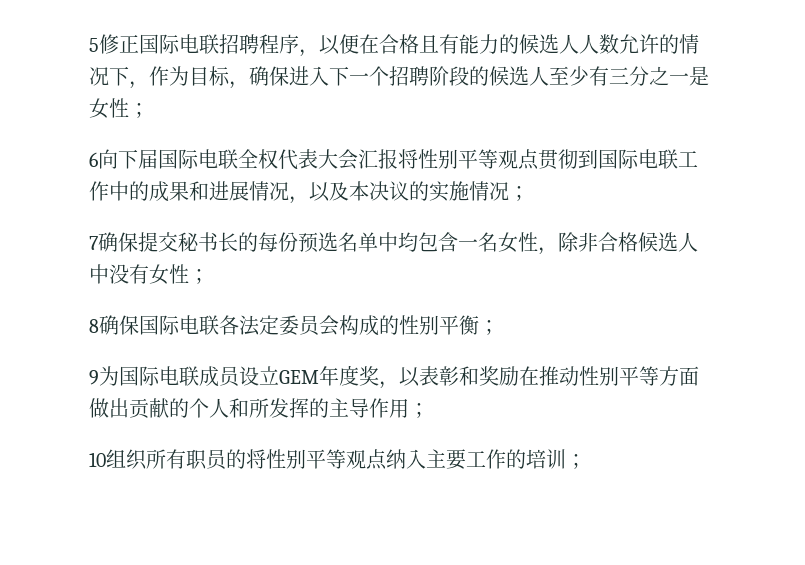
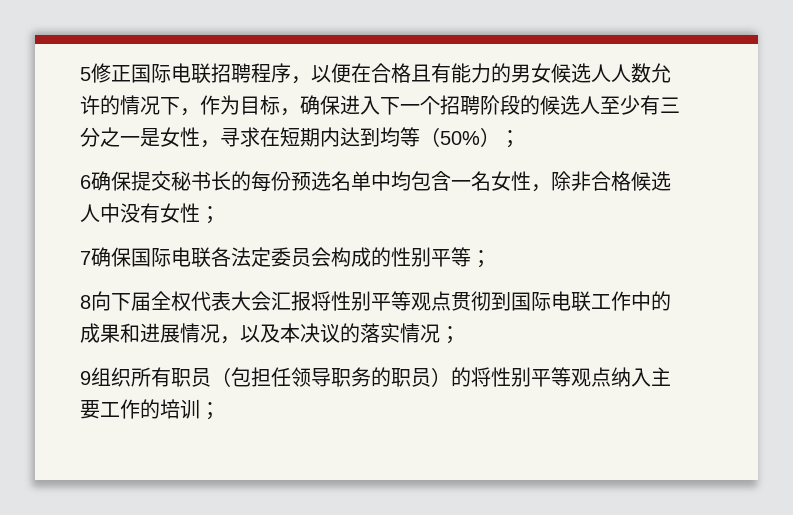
(519, 44) none -> [511,63,551,83] 男女
[129,103,149,118] [89,149,238,169] ； // 6向下届国际电联 -> [200,127,520,148] [80,171,671,192] [80,203,220,224] [80,247,491,268] [80,291,151,311] ，寻求在短期内达到均等（50%）； // 6确保提交秘书长的每份预选名单中均包含一名女性，除非合格候选人中没有女性； // 7确保国际电联各法定委员会构成的性别平等； // 8向下届
[429,181,469,202] 实施 -> [360,323,400,343] 落实
[89,232,698,255] [89,264,209,285] [89,315,499,336] [89,365,699,389] [89,398,429,419] [89,449,228,470] 7确保提交秘书长的每份预选名单中均包含一名女性，除非合格候选人中没有女性； // 8确保国际电联各法定委员会构成的性别平衡； // 9为国际电联成员设立GEM年度奖，以表彰和奖励在推动性别平等方面做出贡献的个人和所发挥的主导作用； // 10组织所有职员 -> [80,367,451,387] 9组织所有职员（包担任领导职务的职员）

